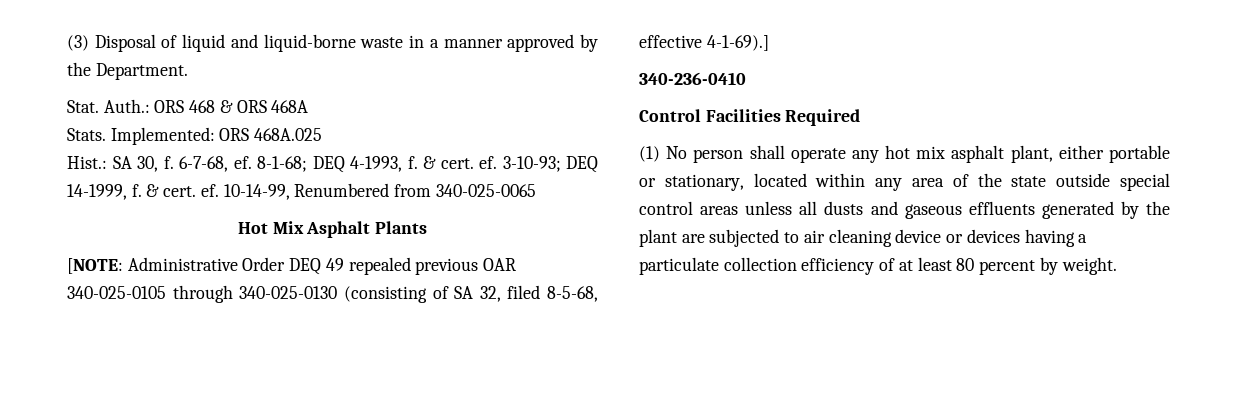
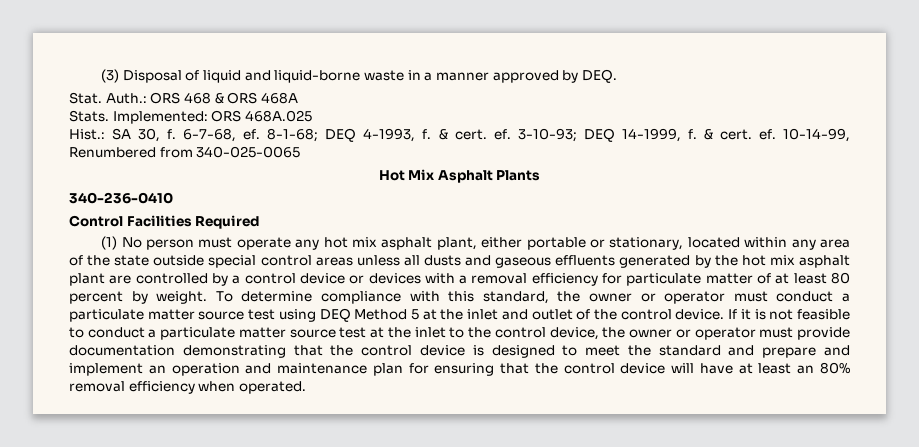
[67,62,188,80] the Department. -> [581,69,617,83] DEQ.
[67,257,517,275] [67,285,598,303] [639,35,769,51] // [NOTE: Administrative Order DEQ 49 repealed previous OAR 340-025-0105 through 340-025-0130 (consisting of SA 32, filed 8-5-68, effective 4-1-69).] -> (541, 175) none
[749,145,785,159] shall -> [198,237,233,248] must
[639,229,1088,247] [639,257,875,275] plant are subjected to air cleaning device or devices having a particulate collection efficiency -> [741,255,850,268] [69,273,753,286] hot mix asphalt plant are controlled by a control device or devices with a removal efficiency for particulate matter
(1117, 266) none -> [215,291,851,304] [69,308,850,322] [69,327,850,340] [69,345,851,358] [69,362,850,376] [69,381,306,394] To determine compliance with this standard, the owner or operator must conduct a particulate matter source test using DEQ Method 5 at the inlet and outlet of the control device. If it is not feasible to conduct a particulate matter source test at the inlet to the control device, the owner or operator must provide documentation demonstrating that the control device is designed to meet the standard and prepare and implement an operation and maintenance plan for ensuring that the control device will have at least an 80% removal efficiency when operated.

